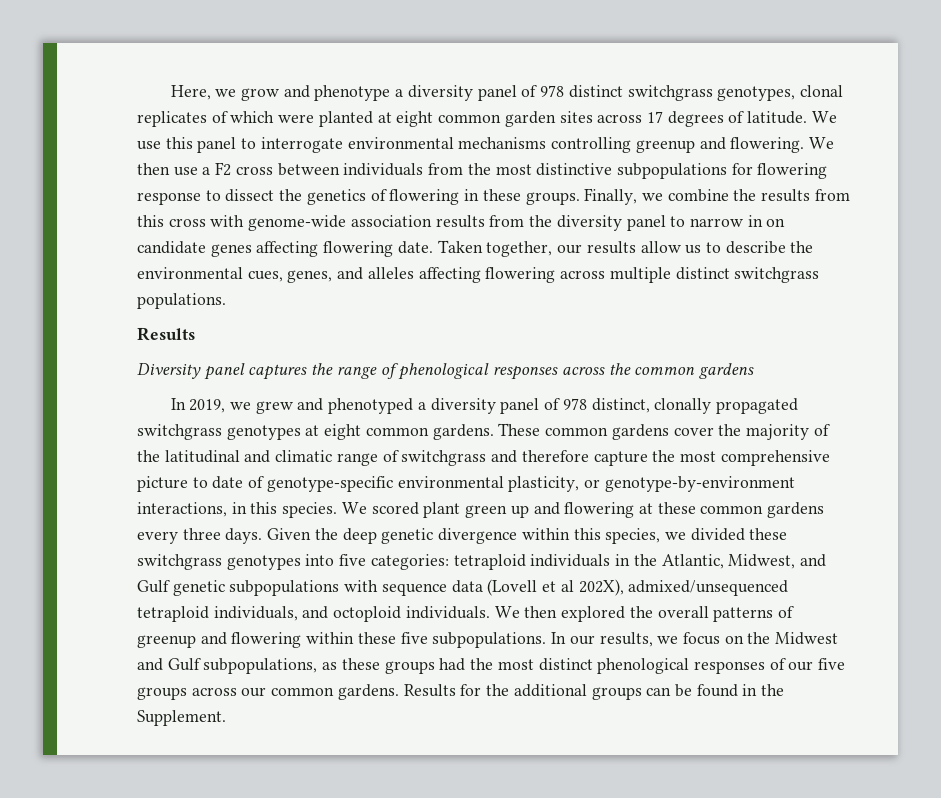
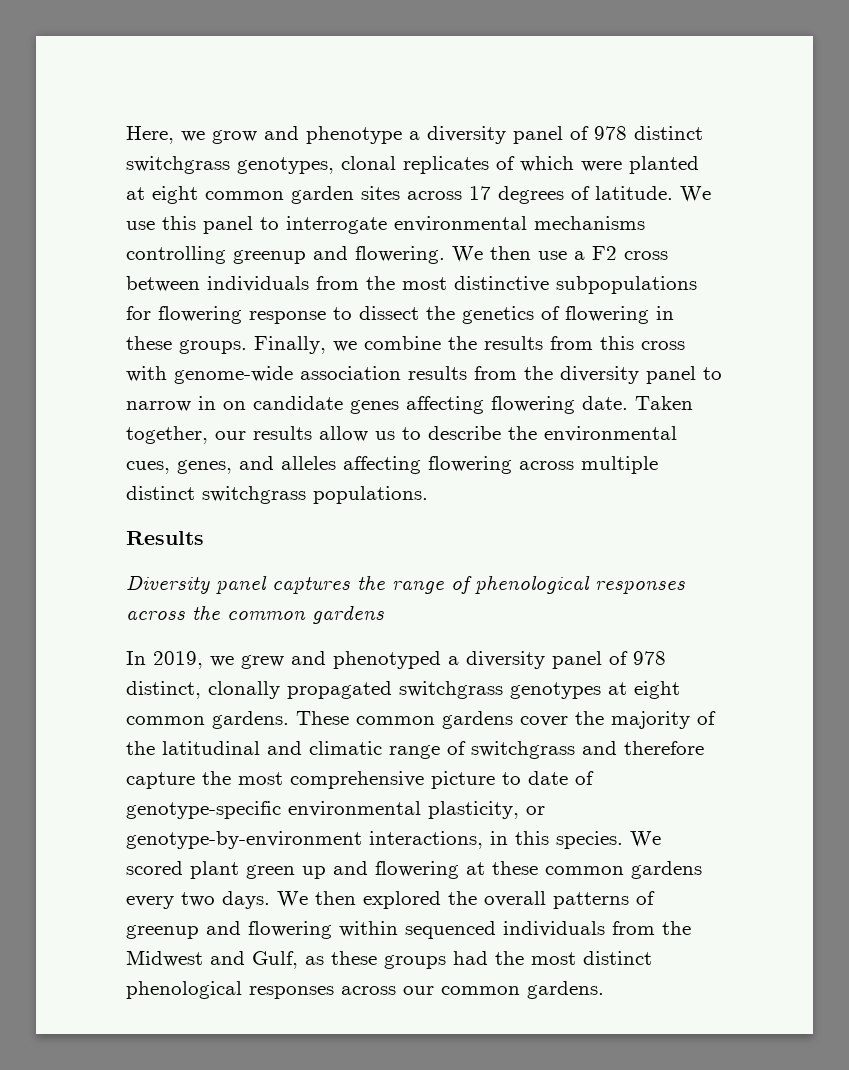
[182,528,788,544] [137,554,826,570] [137,579,789,596] [137,606,490,622] three days. Given the deep genetic divergence within this species, we divided these switchgrass genotypes into five categories: tetraploid individuals in the Atlantic, Midwest, and Gulf genetic subpopulations with sequence data (Lovell et al 202X), admixed/unsequenced tetraploid individuals, and octoploid individuals. -> [181,891,270,909] two days.
[357,632,744,648] these five subpopulations. In our results, we focus on -> [405,921,655,939] sequenced individuals from
[167,658,318,674] Gulf subpopulations, -> [252,951,298,969] Gulf,
[769,658,846,671] [137,684,785,700] [137,710,226,726] of our five groups across our common gardens. Results for the additional groups can be found in the Supplement. -> [341,981,604,999] across our common gardens.

